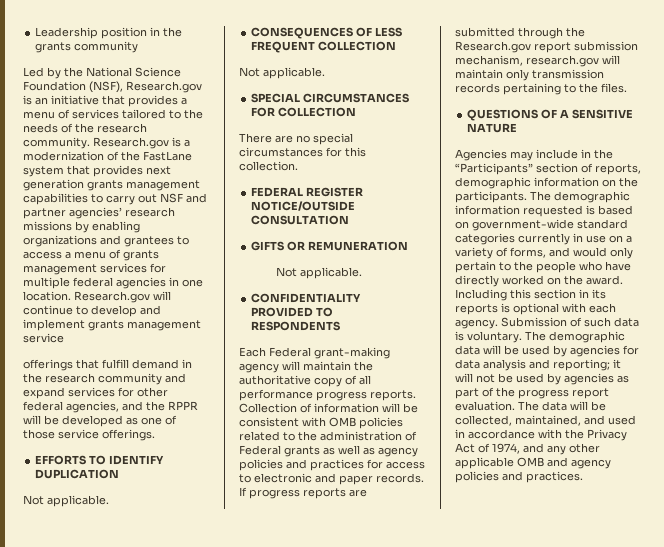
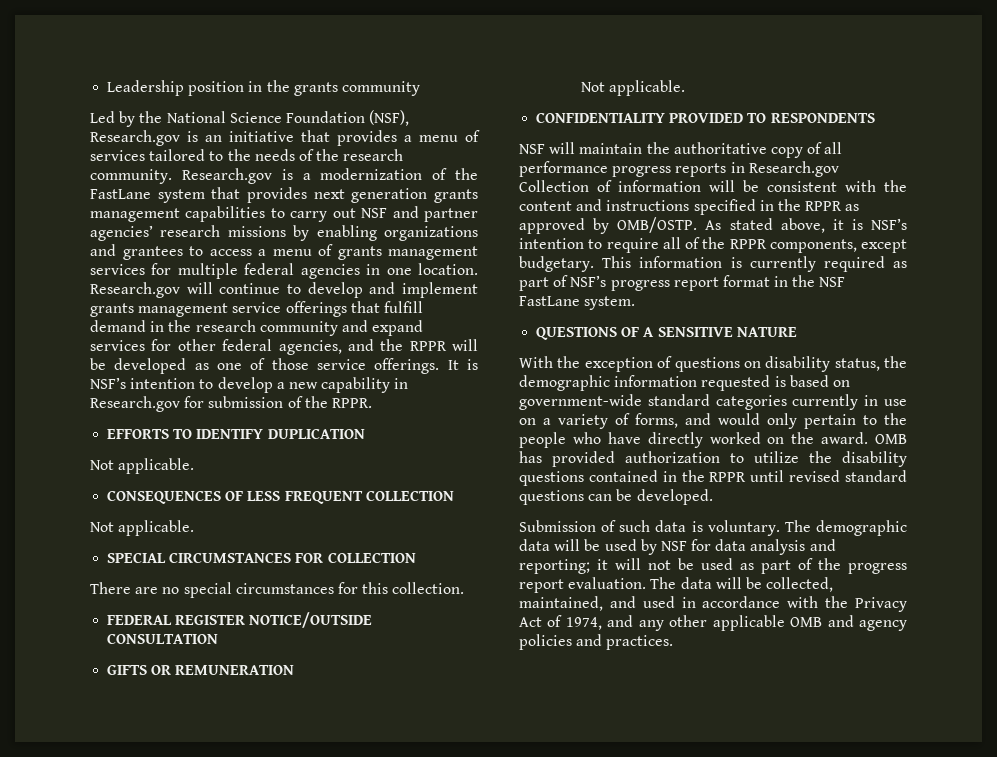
(64, 338) // -> (282, 307) none
(155, 435) none -> [447,359,478,370] [90,377,409,393] [90,396,372,412] It is NSF’s intention to develop a new capability in Research.gov for submission of the RPPR.
[239,347,390,359] [239,363,279,373] Each Federal grant-making agency -> [519,144,545,154] NSF
[370,390,416,401] reports. -> [675,161,839,177] reports in Research.gov
[329,417,403,429] [239,431,417,441] [239,445,418,457] [239,459,425,471] [239,473,424,485] [239,487,367,499] [455,27,585,39] [455,41,638,53] [455,55,620,67] [455,69,604,81] [455,83,627,95] OMB policies related to the administration of Federal grants as well as agency policies and practices for access to electronic and paper records. If progress reports are submitted through the Research.gov report submission mechanism, research.gov will maintain only transmission records pertaining to the files. -> [884,180,907,192] [519,199,860,215] [519,217,907,234] [519,237,907,253] [519,256,907,272] [519,275,846,291] [519,296,636,310] the content and instructions specified in the RPPR as approved by OMB/OSTP. As stated above, it is NSF’s intention to require all of the RPPR components, except budgetary. This information is currently required as part of NSF’s progress report format in the NSF FastLane system.
[455,149,613,161] [455,163,641,175] [455,177,638,189] [455,191,551,203] Agencies may include in the “Participants” section of reports, demographic information on the participants. The -> [519,356,907,372] With the exception of questions on disability status, the
[455,289,606,301] [455,303,616,315] [455,319,498,329] Including this section in its reports is optional with each agency. -> [875,434,907,444] [519,451,907,467] [519,470,907,486] [519,489,713,505] OMB has provided authorization to utilize the disability questions contained in the RPPR until revised standard questions can be developed. //
[570,345,620,357] agencies -> [660,541,687,551] NSF
[547,373,614,385] by agencies -> (733, 564) none

